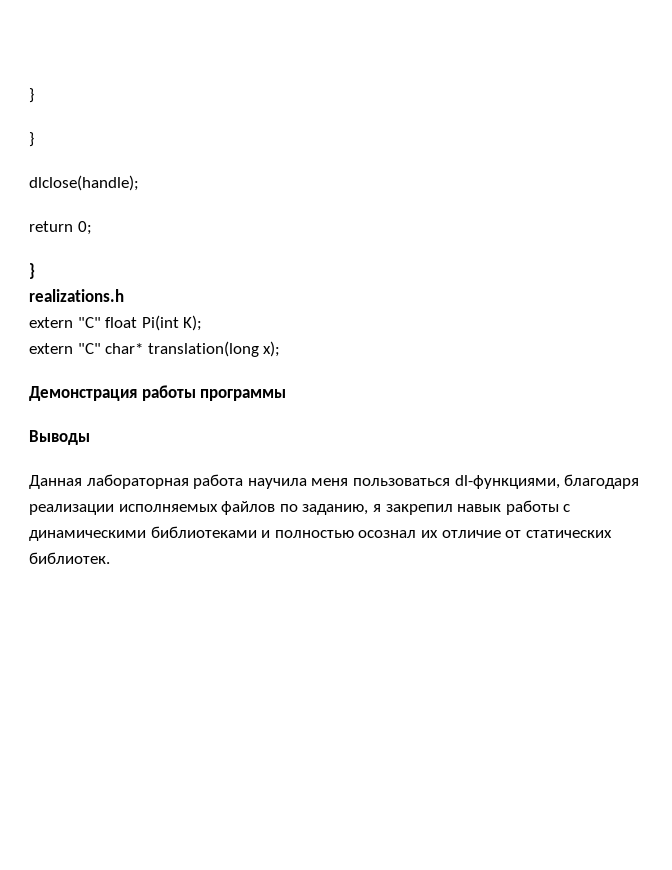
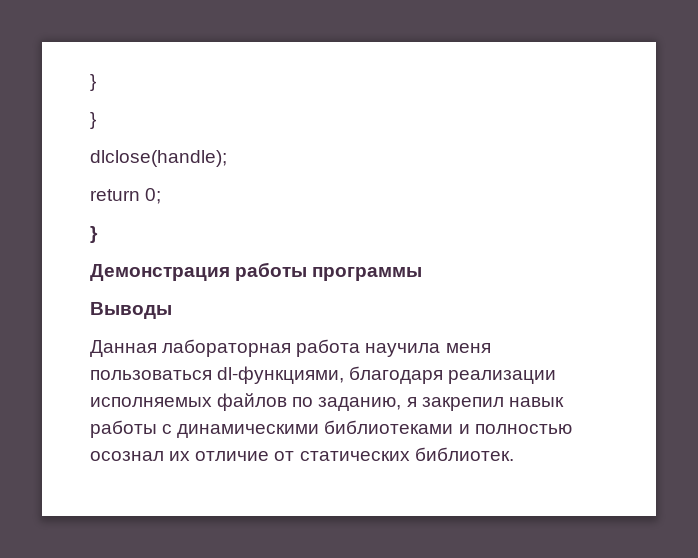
[29,289,124,302] [29,315,203,331] [29,341,281,357] // realizations.h // extern "C" float Pi(int K); // extern "C" char* translation(long x); -> (98, 234) none

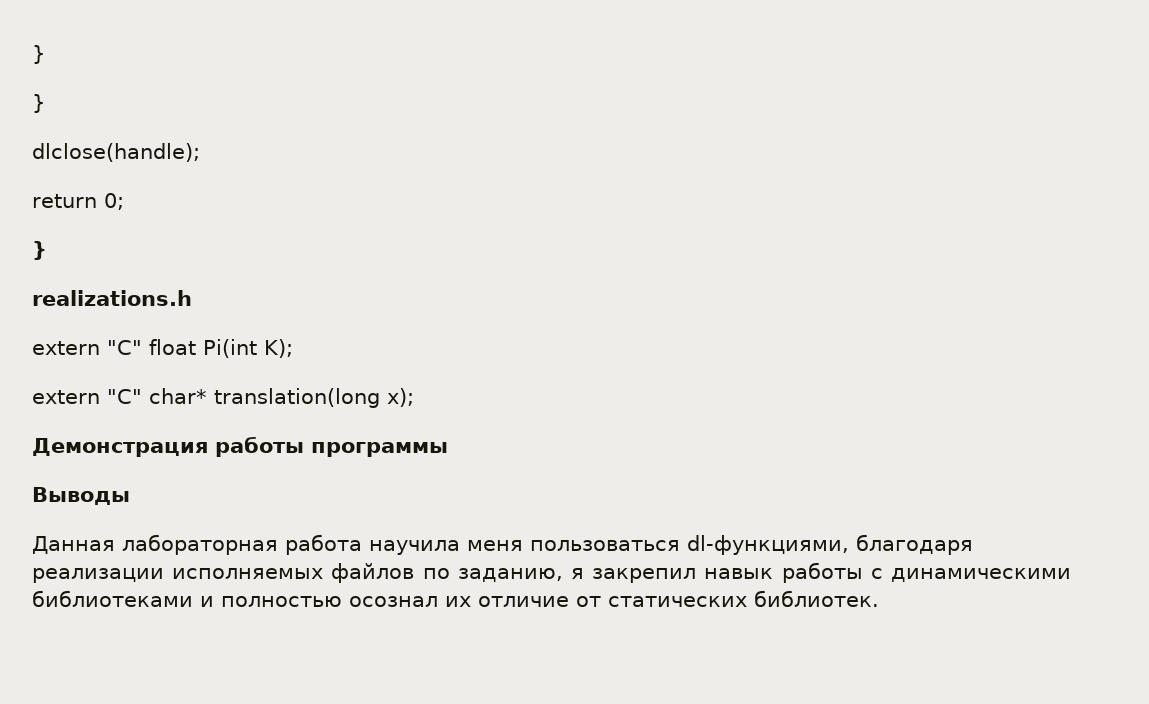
(98, 234) none -> [32,290,192,306] [32,339,293,358] [32,388,414,408] // realizations.h // extern "C" float Pi(int K); // extern "C" char* translation(long x);

